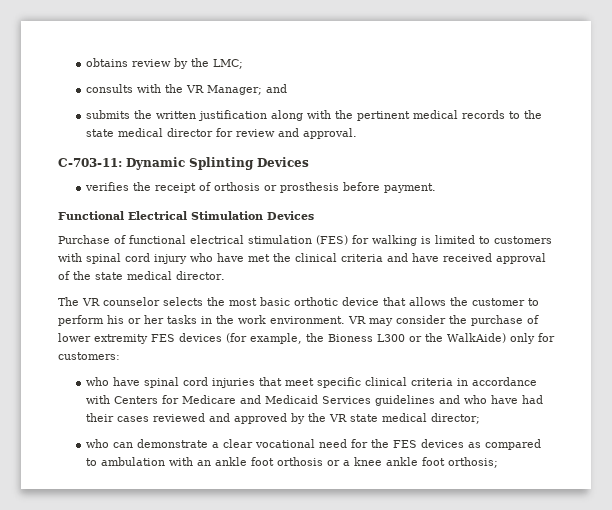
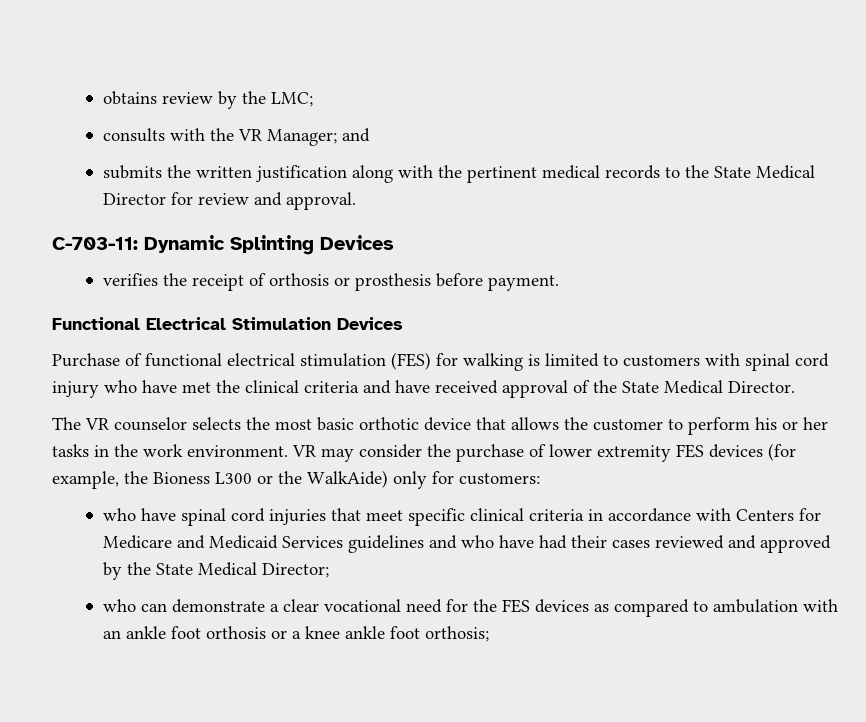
[86,128,214,137] state medical director -> [713,165,815,179] [102,193,166,205] State Medical Director
[95,271,225,280] state medical director. -> [622,380,795,394] State Medical Director.
[329,413,481,424] VR state medical director; -> [155,562,329,578] State Medical Director;

